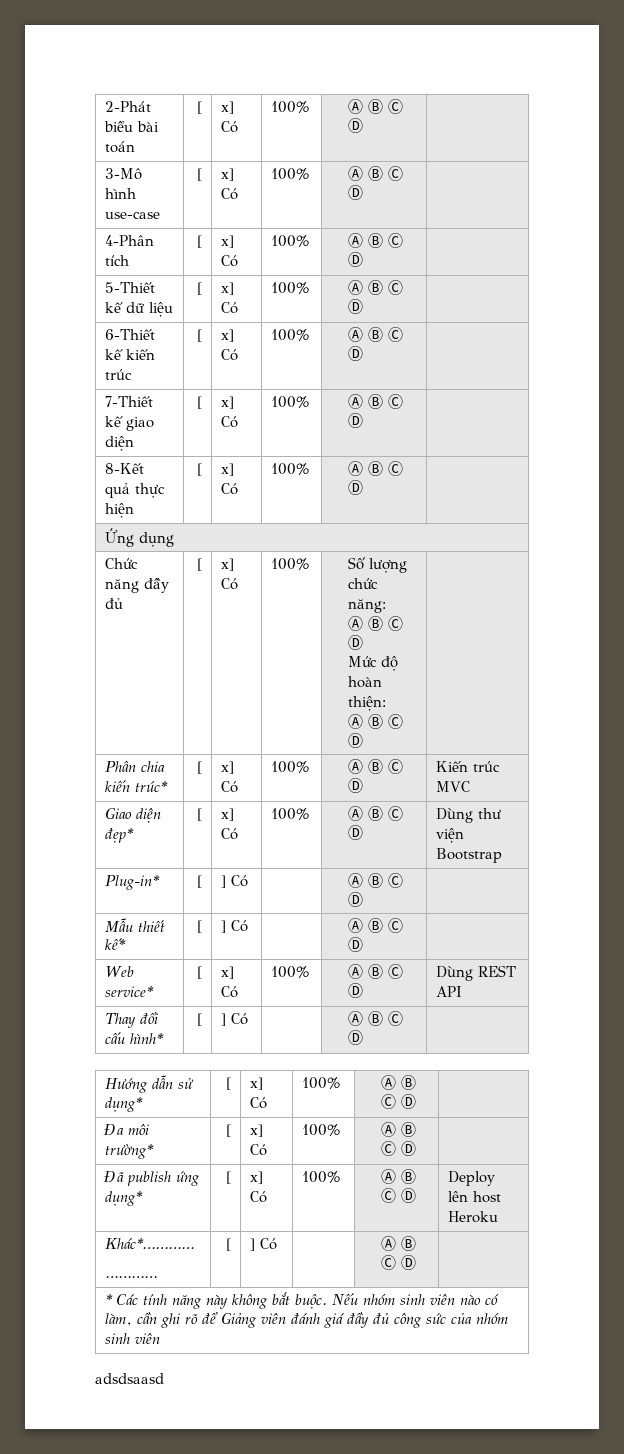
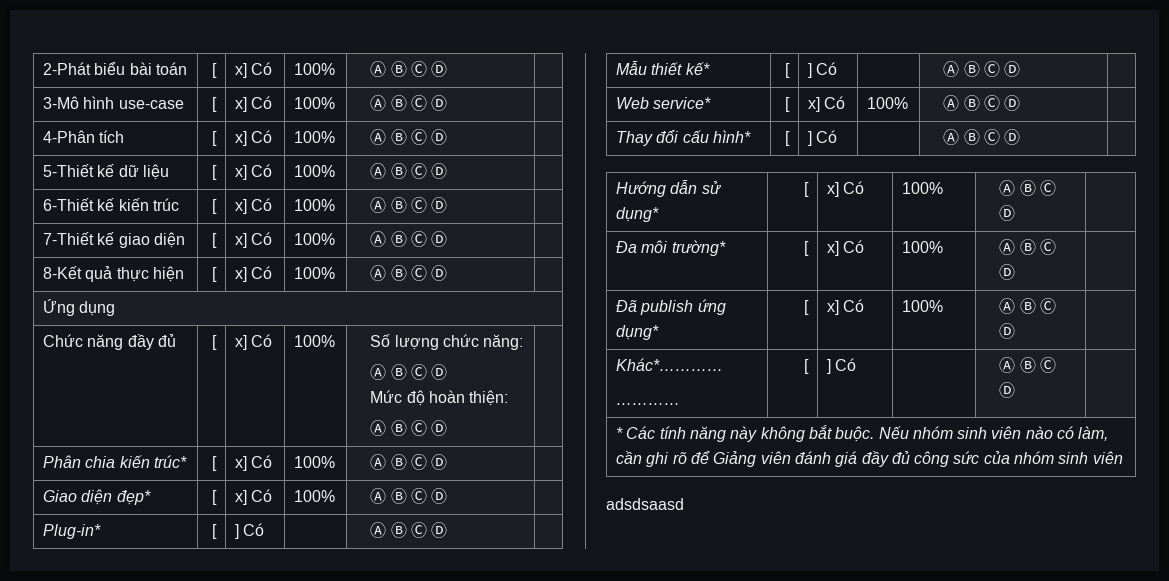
[436,761,501,772] [436,781,471,792] Kiến trúc MVC -> (448, 462) none
[436,808,503,823] [436,828,465,843] [436,848,503,863] Dùng thư viện Bootstrap -> (448, 496) none
[436,965,517,981] [436,986,463,997] Dùng REST API -> (1021, 103) none
[448,1171,496,1186] [448,1191,502,1203] [448,1211,499,1223] Deploy lên host Heroku -> (1016, 331) none

